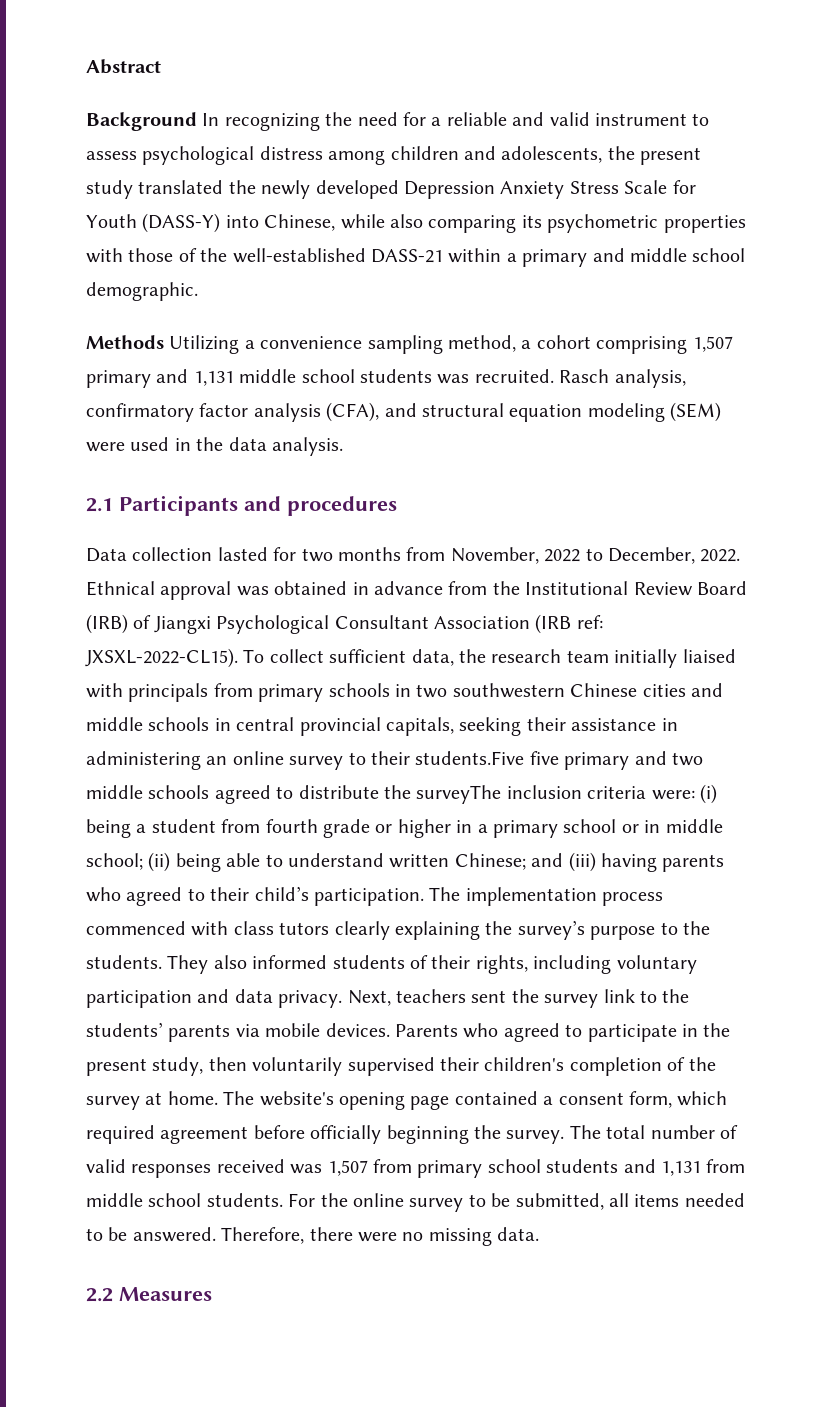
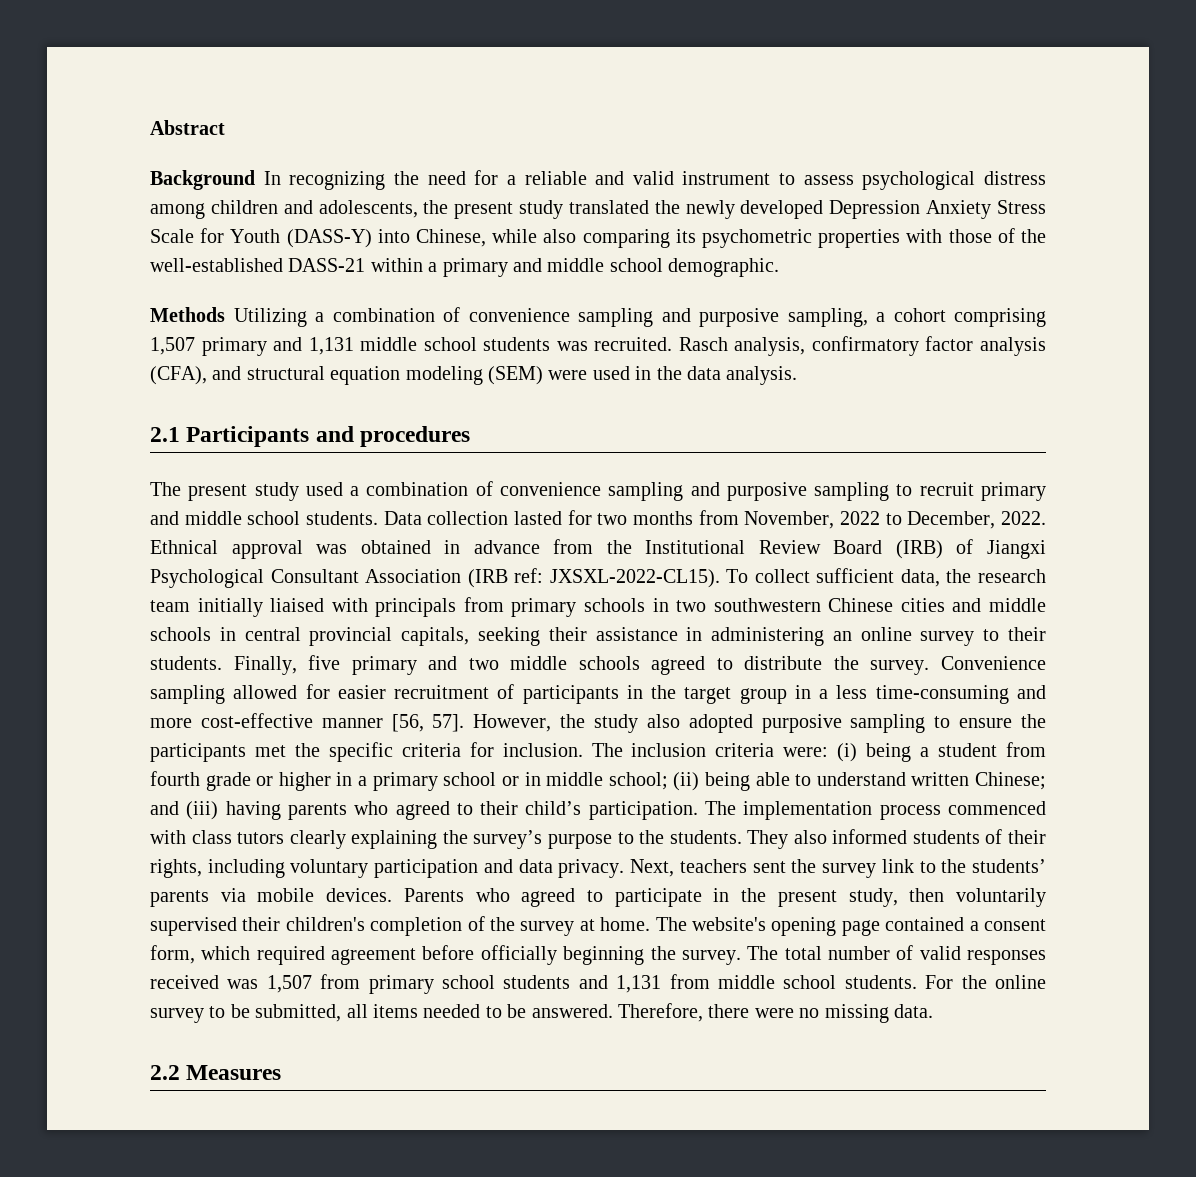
[260,335,516,354] convenience sampling method, -> [332,307,868,327] combination of convenience sampling and purposive sampling,
(397, 506) none -> [150,481,1047,501] [150,511,378,525] The present study used a combination of convenience sampling and purposive sampling to recruit primary and middle school students.
[415,751,525,765] students.Five -> [150,656,297,675] students. Finally,
[416,785,502,804] surveyThe -> [870,656,1046,675] [150,684,1046,704] [150,713,1046,733] [150,742,623,762] survey. Convenience sampling allowed for easier recruitment of participants in the target group in a less time-consuming and more cost-effective manner [56, 57]. However, the study also adopted purposive sampling to ensure the participants met the specific criteria for inclusion. The

